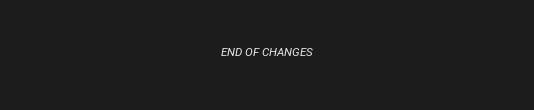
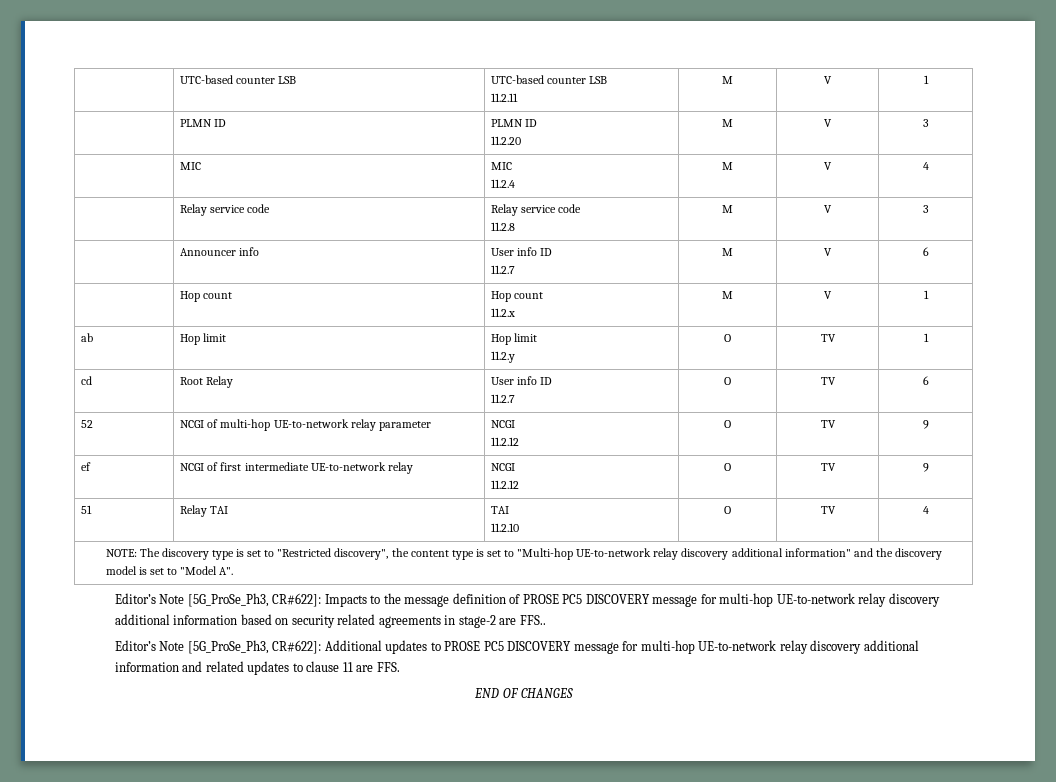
(220, 52) none -> [180,75,297,84] [491,75,608,84] [491,93,519,102] [722,76,733,84] [824,76,832,84] [923,75,929,84] [180,119,227,127] [491,119,538,127] [491,136,522,145] [722,119,733,127] [824,119,832,127] [922,119,929,127] [180,162,202,170] [491,162,513,170] [491,179,516,188] [722,162,733,170] [824,162,832,170] [922,162,929,170] [180,204,271,216] [491,204,582,216] [491,222,516,231] [722,205,733,213] [824,205,832,213] [922,205,929,213] [180,247,260,256] [491,247,553,256] [491,265,516,274] [722,248,733,256] [824,248,832,256] [922,247,929,256] [180,291,233,302] [491,291,544,302] [491,308,516,317] [722,291,733,299] [824,291,832,299] [923,290,929,299] [81,333,94,342] [180,333,227,345] [491,333,538,345] [491,351,516,363] [724,334,731,342] [820,334,836,342] [923,333,929,342] [81,376,93,385] [180,376,234,388] [491,376,553,385] [491,394,516,403] [724,377,731,385] [820,377,836,385] [922,376,929,385] [81,420,94,428] [180,419,431,431] [491,420,516,428] [491,437,520,446] [724,420,731,428] [820,420,836,428] [922,420,929,429] [81,462,92,471] [180,462,413,474] [491,463,516,471] [491,480,520,489] [724,463,731,471] [820,463,836,471] [922,463,929,472] [81,505,93,514] [180,505,229,517] [491,506,510,514] [491,523,520,532] [724,506,731,514] [820,506,836,514] [922,506,929,514] [105,548,942,560] [105,566,234,575] [114,593,940,607] [114,614,546,628] [114,640,919,654] [114,661,400,675] | UTC-based counter LSB | UTC-based counter LSB // 11.2.11 | M | V | 1 // | PLMN ID | PLMN ID // 11.2.20 | M | V | 3 // | MIC | MIC // 11.2.4 | M | V | 4 // | Relay service code | Relay service code // 11.2.8 | M | V | 3 // | Announcer info | User info ID // 11.2.7 | M | V | 6 // | Hop count | Hop count // 11.2.x | M | V | 1 // ab | Hop limit | Hop limit // 11.2.y | O | TV | 1 // cd | Root Relay | User info ID // 11.2.7 | O | TV | 6 // 52 | NCGI of multi-hop UE-to-network relay parameter | NCGI // 11.2.12 | O | TV | 9 // ef | NCGI of first intermediate UE-to-network relay | NCGI // 11.2.12 | O | TV | 9 // 51 | Relay TAI | TAI // 11.2.10 | O | TV | 4 // NOTE: The discovery type is set to "Restricted discovery", the content type is set to "Multi-hop UE-to-network relay discovery additional information" and the discovery model is set to "Model A". // Editor’s Note [5G_ProSe_Ph3, CR#622]: Impacts to the message definition of PROSE PC5 DISCOVERY message for multi-hop UE-to-network relay discovery additional information based on security related agreements in stage-2 are FFS.. // Editor’s Note [5G_ProSe_Ph3, CR#622]: Additional updates to PROSE PC5 DISCOVERY message for multi-hop UE-to-network relay discovery additional information and related updates to clause 11 are FFS. //

